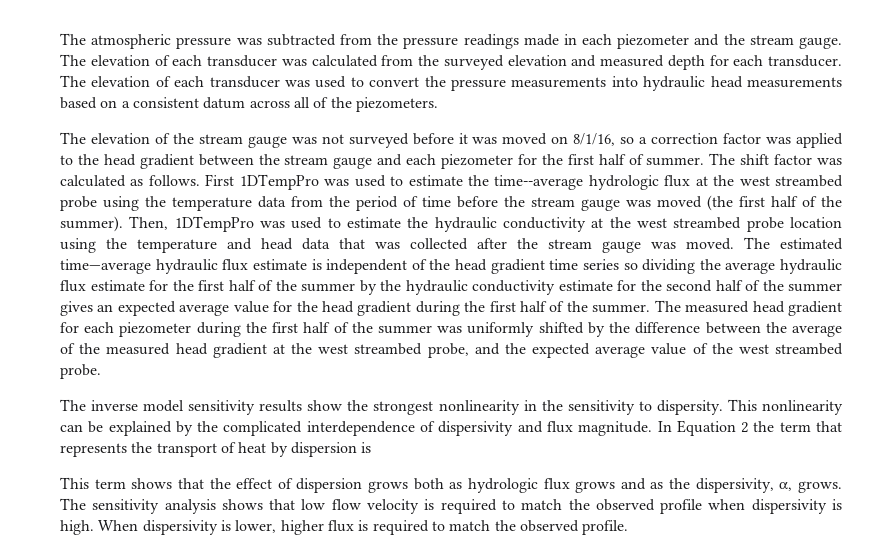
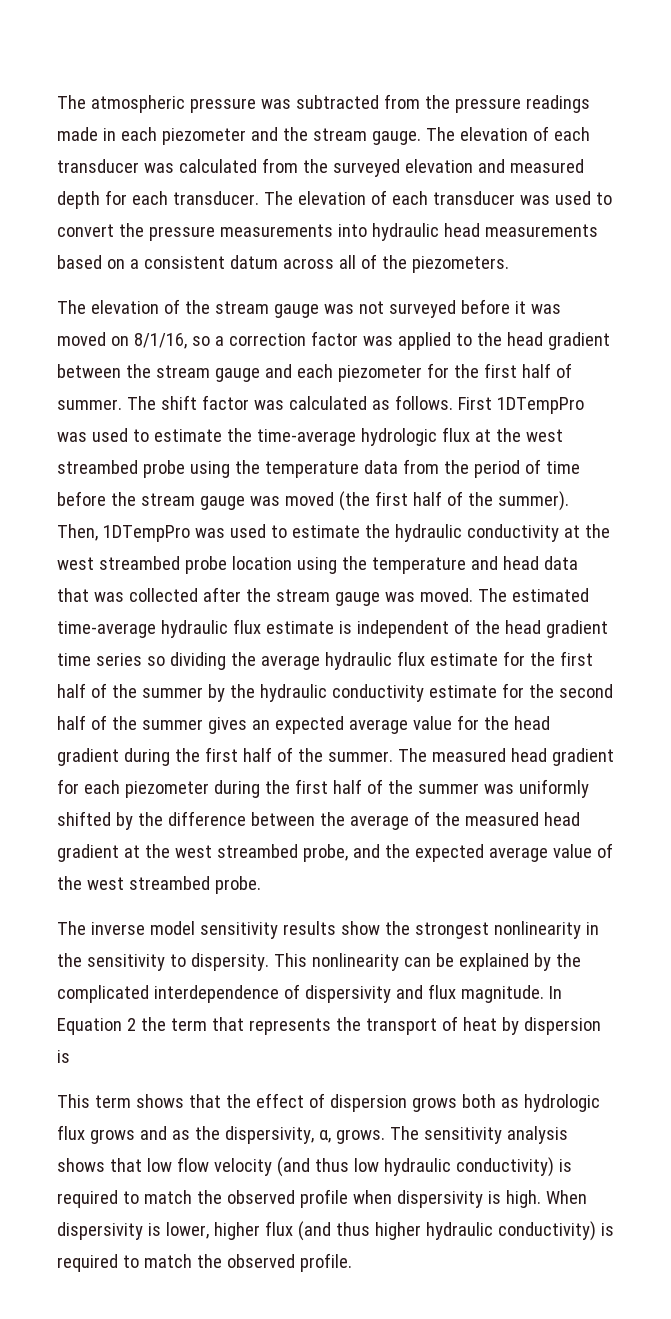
[494,175,584,190] time--average -> [256,429,356,446] time-average
[60,259,151,274] time—average -> [57,621,156,638] time-average
(420, 506) none -> [276,1157,554,1177] (and thus low hydraulic conductivity)
(354, 526) none -> [297,1221,596,1241] (and thus higher hydraulic conductivity)

